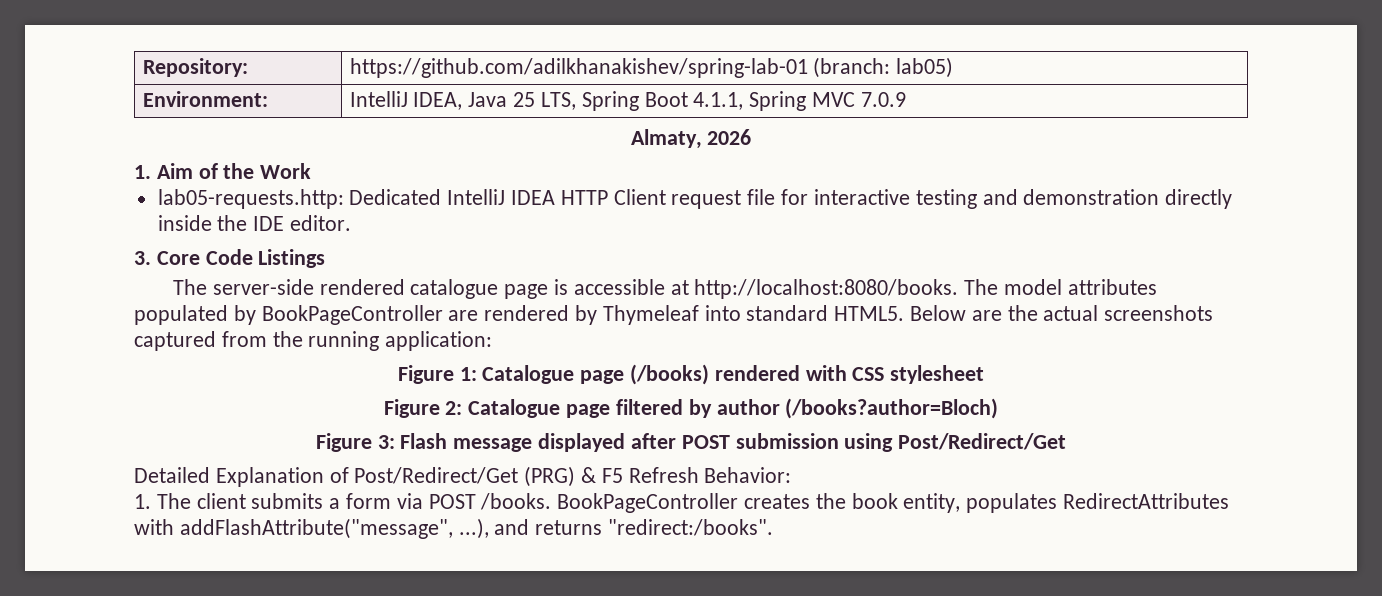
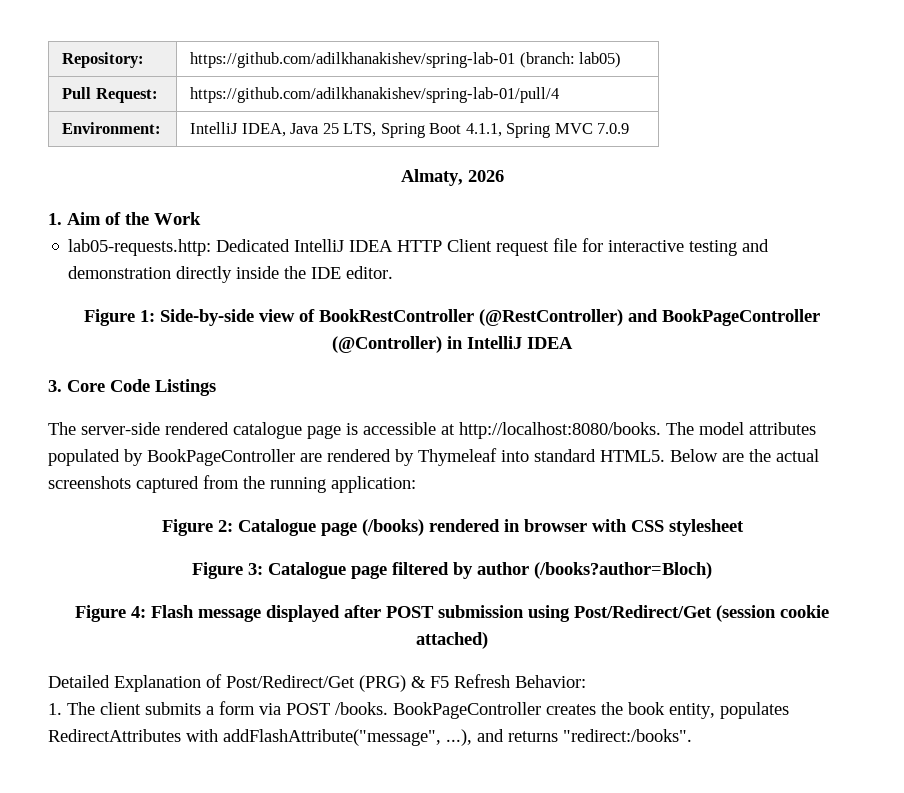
(954, 67) none -> [62,87,158,103] [190,87,560,103] // Pull Request: | https://github.com/adilkhanakishev/spring-lab-01/pull/4
(352, 223) none -> [84,309,820,326] [332,336,573,353] // Figure 1: Side-by-side view of BookRestController (@RestController) and BookPageController (@Controller) in IntelliJ IDEA
[459,367,477,381] 1: -> [217,520,233,532] 2:
(800, 373) none -> [503,519,587,532] in browser
[445,401,463,415] 2: -> [248,563,263,575] 3:
[377,435,395,449] 3: -> [131,606,146,618] 4:
(1067, 441) none -> [716,605,829,622] [416,632,488,649] (session cookie attached)

